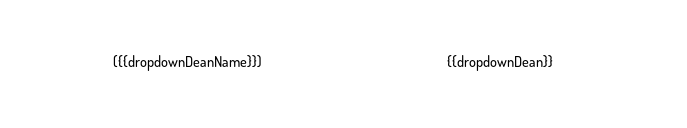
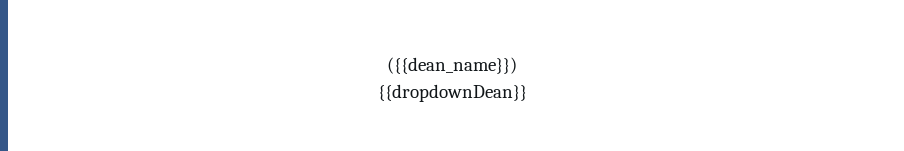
[113,55,262,71] ({{dropdownDeanName}}) -> [387,57,517,74] ({{dean_name}})

